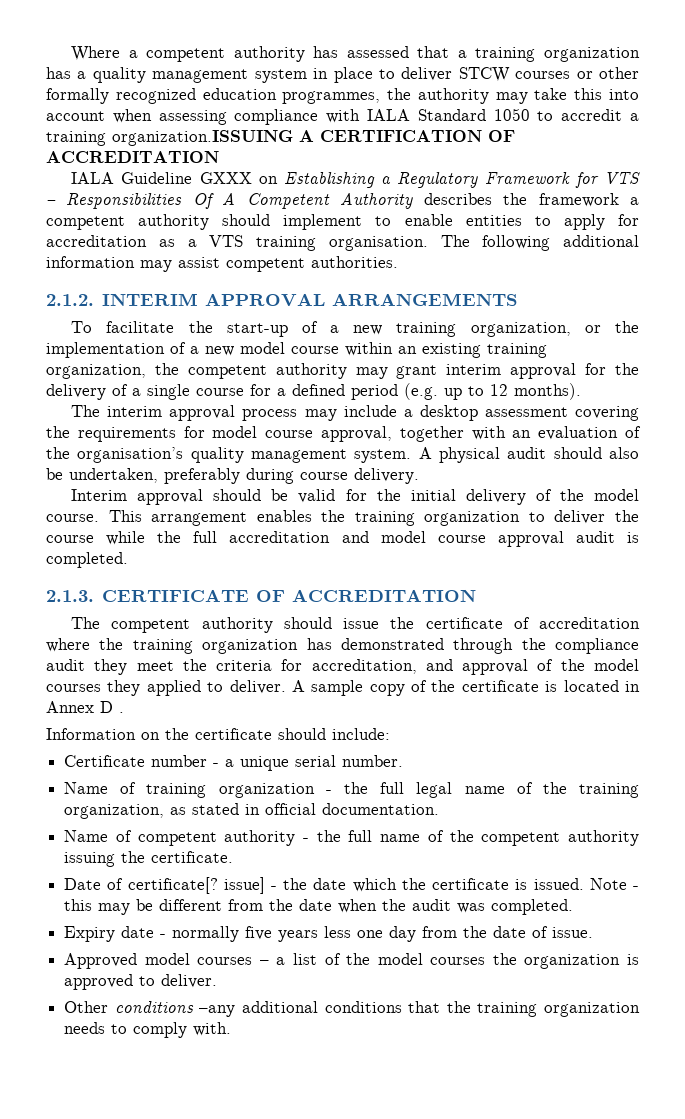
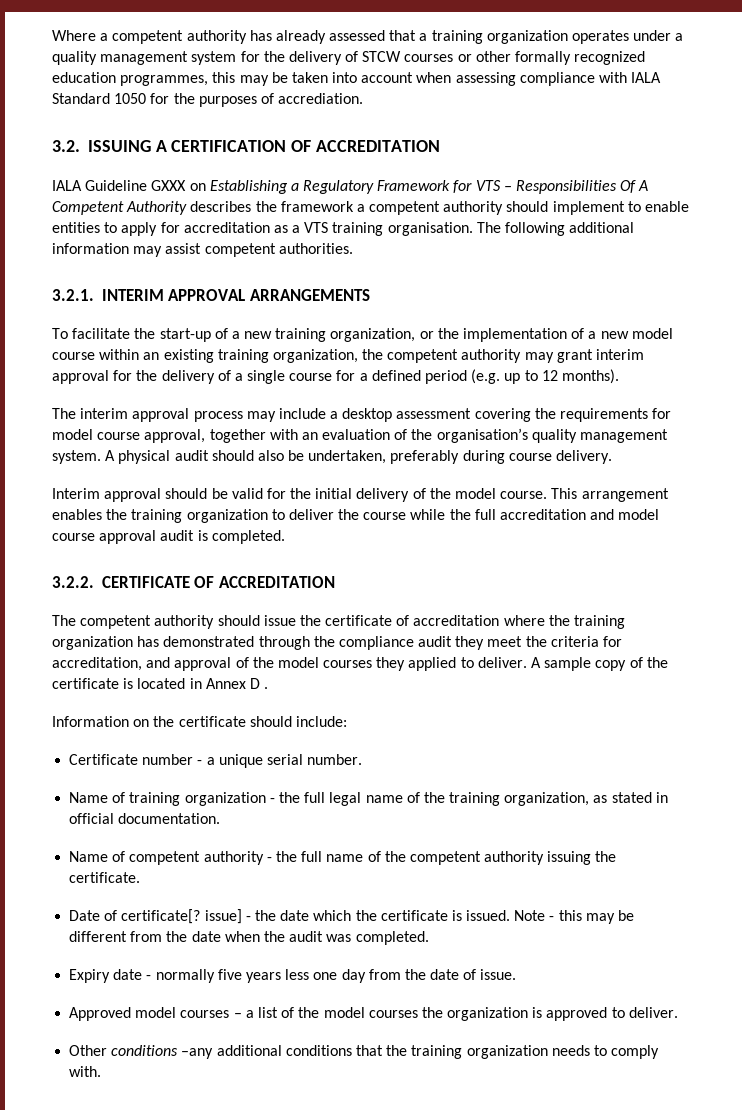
(339, 52) none -> [275,30,326,44] already
[46,67,71,79] has -> [572,30,672,44] operates under
[313,67,453,83] in place to deliver -> [240,51,359,65] for the delivery of
[387,88,603,104] the authority may take this -> [212,72,328,86] this may be taken
[537,109,639,121] [46,130,293,146] to accredit a training organization.ISSUING -> [150,93,364,107] [52,140,151,152] for the purposes of accrediation. // 3.2. ISSUING
[46,294,94,306] 2.1.2. -> [52,289,94,301] 3.2.1.
[46,590,94,602] 2.1.3. -> [52,576,94,588] 3.2.2.

